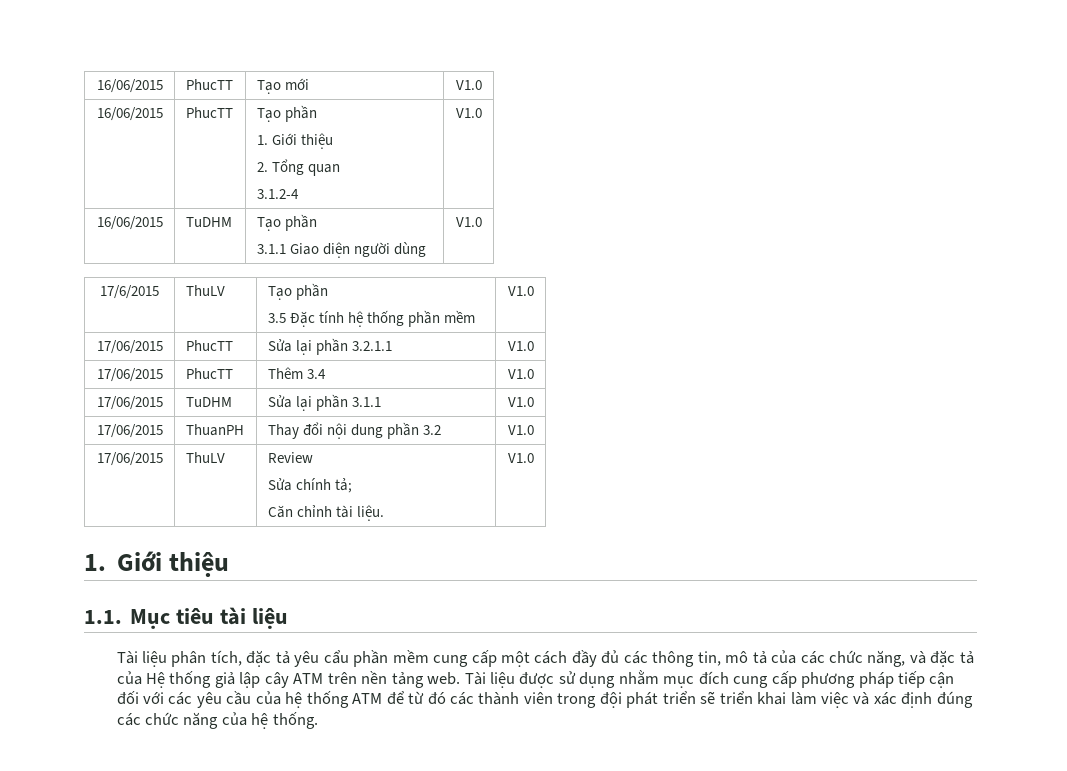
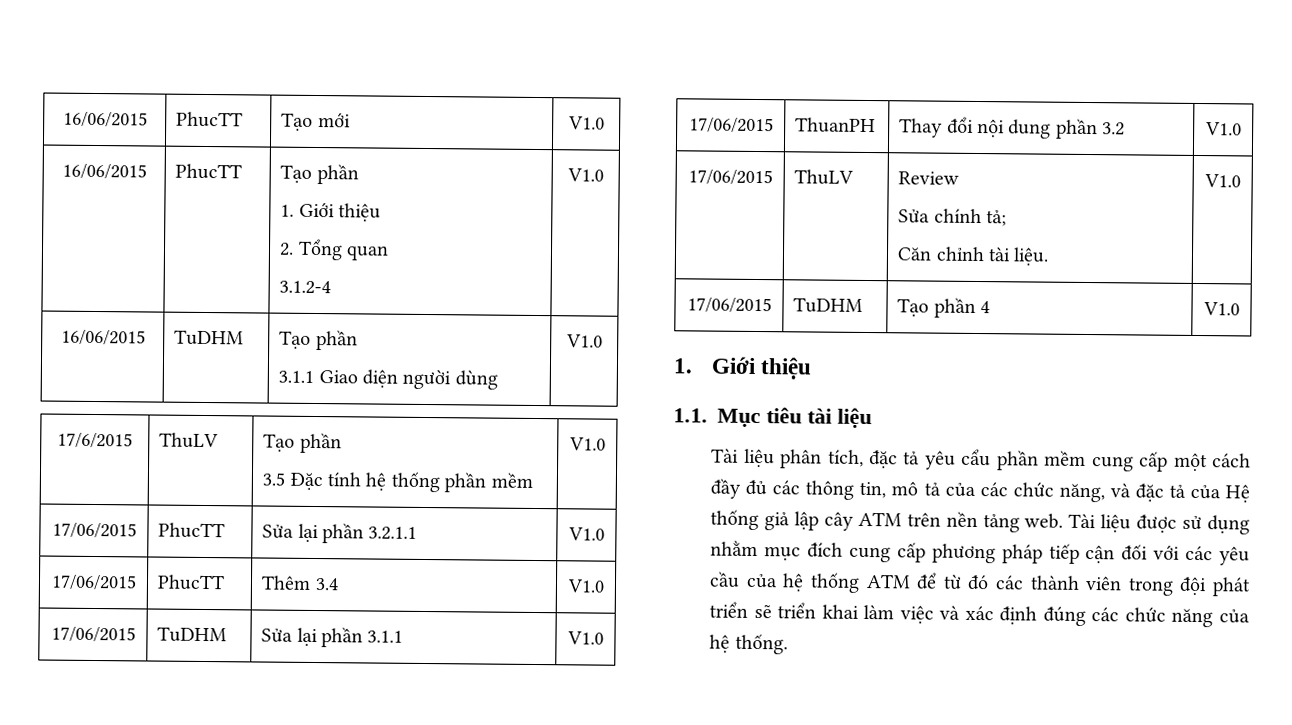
(534, 458) none -> [686,297,772,314] [793,297,864,313] [897,297,991,318] [1202,302,1240,316] // 17/06/2015 | TuDHM | Tạo phần 4 | V1.0

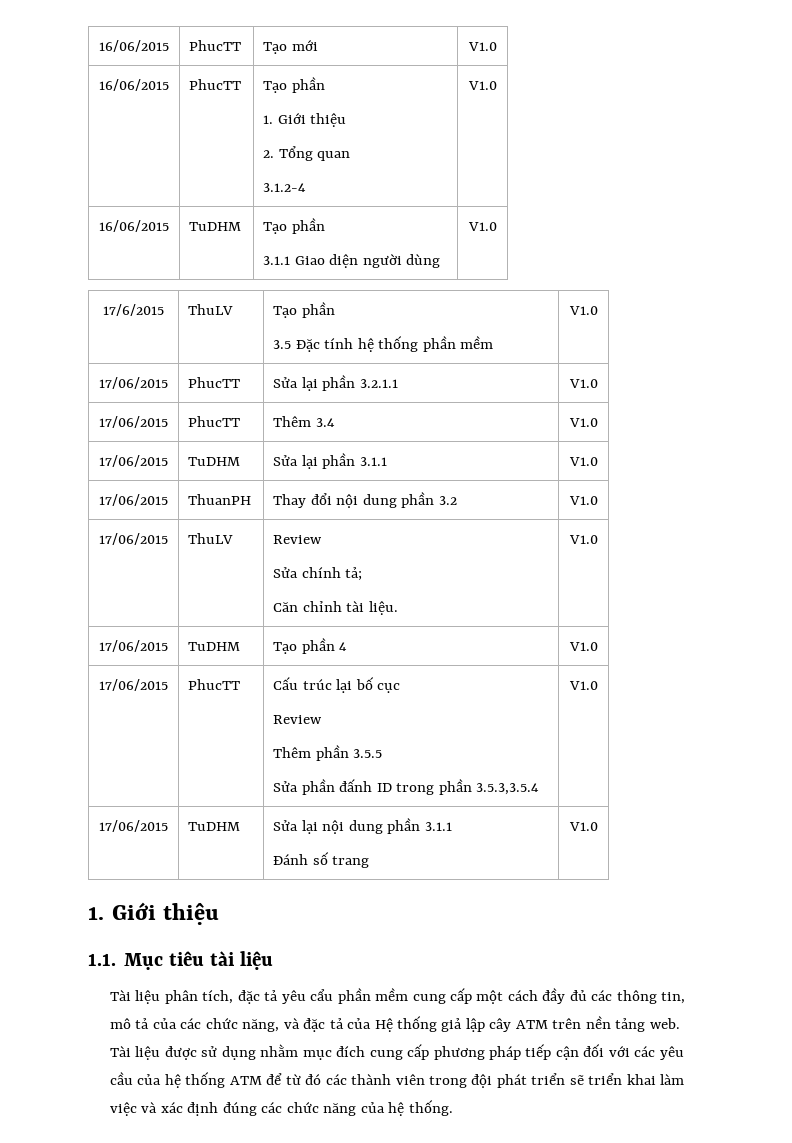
(1240, 309) none -> [99,679,168,691] [188,679,241,690] [273,677,401,693] [273,715,323,724] [273,745,383,761] [273,779,540,795] [568,681,598,690] [99,820,168,832] [188,822,241,831] [273,818,452,834] [273,852,370,868] [568,822,598,831] // 17/06/2015 | PhucTT | Cấu trúc lại bố cục // Review // Thêm phần 3.5.5 // Sửa phần đấnh ID trong phần 3.5.3,3.5.4 | V1.0 // 17/06/2015 | TuDHM | Sửa lại nội dung phần 3.1.1 // Đánh số trang | V1.0

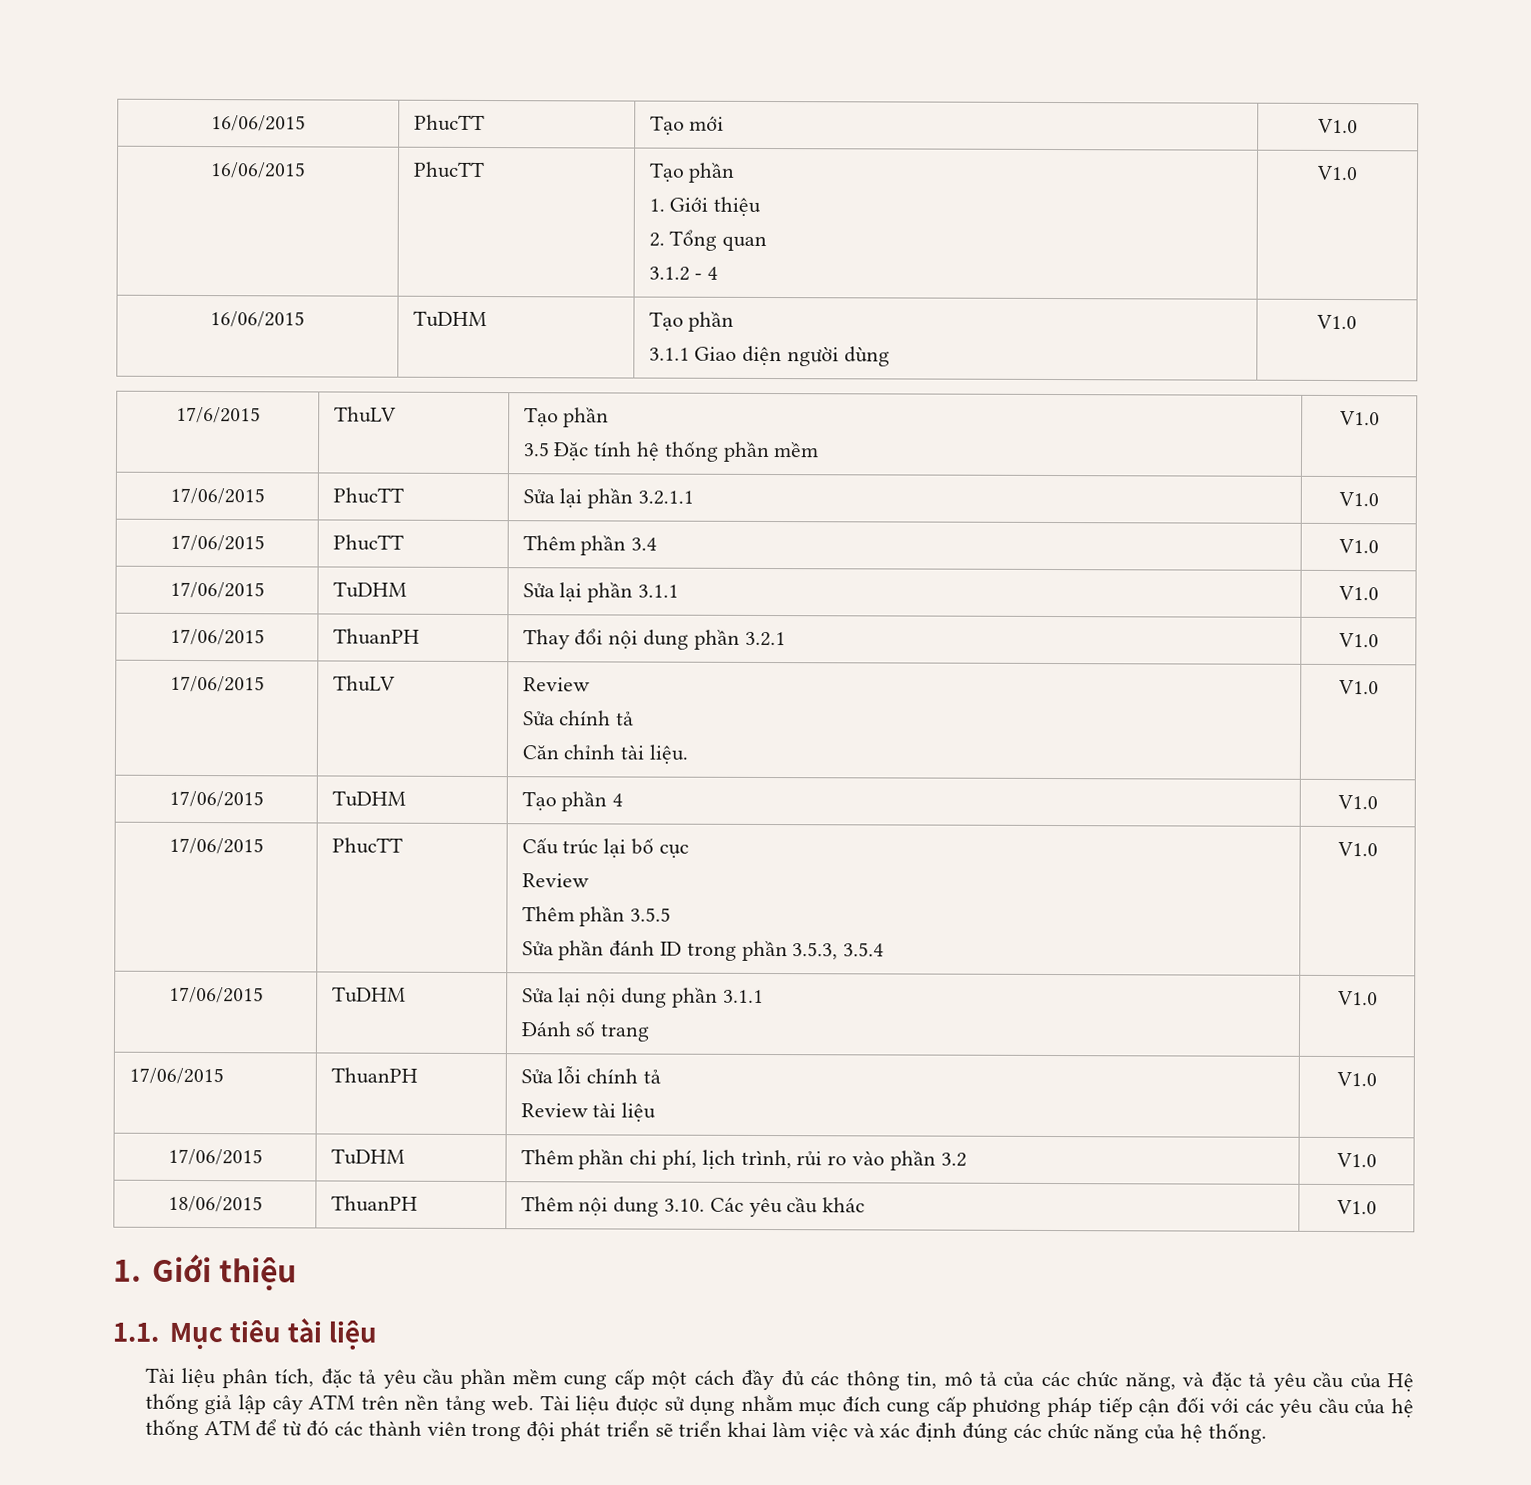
[263,183,307,192] 3.1.2-4 -> [648,266,719,281] 3.1.2 - 4
(312, 421) none -> [580,535,627,556] phần
[438,496,457,505] 3.2 -> [744,631,786,647] 3.2.1
[345,567,363,581] tả; -> [616,711,635,726] tả
[339,779,373,792] đấnh -> [609,940,656,957] đánh
[476,783,540,795] 3.5.3,3.5.4 -> [792,942,885,960] 3.5.3, 3.5.4
(598, 826) none -> [128,1067,224,1085] [330,1067,418,1084] [520,1065,662,1085] [520,1102,657,1123] [1335,1071,1377,1087] [167,1148,263,1166] [330,1148,405,1165] [520,1149,967,1171] [1335,1152,1377,1168] [167,1195,263,1213] [330,1195,418,1212] [520,1196,866,1218] [1335,1199,1377,1215] // 17/06/2015 | ThuanPH | Sửa lỗi chính tả // Review tài liệu | V1.0 // 17/06/2015 | TuDHM | Thêm phần chi phí, lịch trình, rủi ro vào phần 3.2 | V1.0 // 18/06/2015 | ThuanPH | Thêm nội dung 3.10. Các yêu cầu khác | V1.0
[310,989,334,1001] cẩu -> [422,1368,455,1385] cầu
(344, 1023) none -> [1272,1371,1345,1392] yêu cầu

